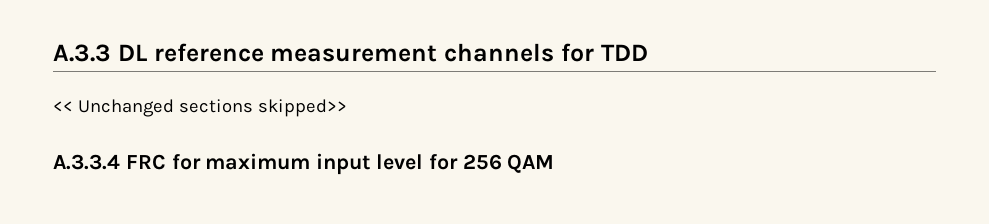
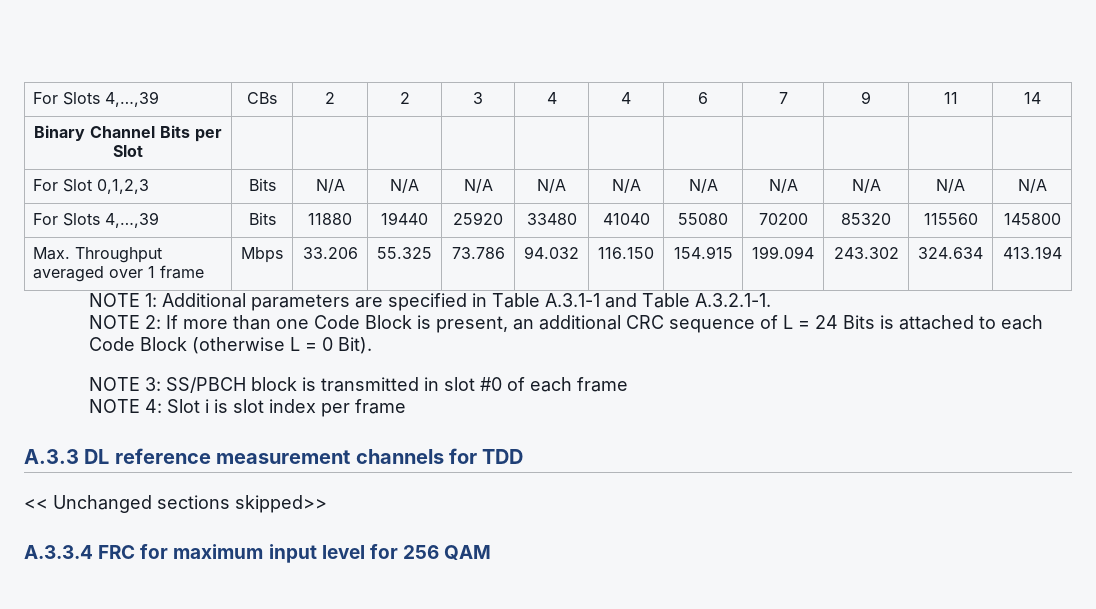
(53, 53) none -> [33,91,160,107] [246,92,277,104] [325,92,335,104] [399,92,410,104] [473,92,483,104] [546,92,557,104] [621,92,631,104] [698,92,708,104] [778,92,788,104] [861,91,871,104] [943,92,958,104] [1023,92,1041,104] [34,125,222,142] [113,145,143,157] [33,179,150,194] [248,178,276,191] [315,179,345,193] [390,179,419,193] [463,179,493,193] [537,179,566,193] [611,179,641,193] [688,179,718,193] [768,179,798,193] [851,179,881,193] [936,179,965,193] [1017,179,1047,193] [33,212,160,228] [248,212,276,225] [308,213,352,225] [381,212,428,225] [453,212,503,225] [526,213,577,225] [602,213,650,225] [678,213,728,225] [758,213,808,225] [841,213,891,225] [923,213,978,225] [1003,213,1061,225] [33,247,163,263] [33,265,205,282] [240,247,283,263] [302,247,358,259] [377,247,432,259] [451,247,505,259] [524,246,579,259] [598,247,654,259] [673,246,733,259] [752,246,814,259] [833,247,899,259] [918,247,983,259] [1002,246,1062,259] [88,293,771,311] [88,315,1043,333] [88,337,372,354] [88,377,628,393] [88,399,406,417] For Slots 4,…,39 | CBs | 2 | 2 | 3 | 4 | 4 | 6 | 7 | 9 | 11 | 14 // Binary Channel Bits per Slot | | | | | | | | | | | // For Slot 0,1,2,3 | Bits | N/A | N/A | N/A | N/A | N/A | N/A | N/A | N/A | N/A | N/A // For Slots 4,…,39 | Bits | 11880 | 19440 | 25920 | 33480 | 41040 | 55080 | 70200 | 85320 | 115560 | 145800 // Max. Throughput averaged over 1 frame | Mbps | 33.206 | 55.325 | 73.786 | 94.032 | 116.150 | 154.915 | 199.094 | 243.302 | 324.634 | 413.194 // NOTE 1: Additional parameters are specified in Table A.3.1-1 and Table A.3.2.1-1. // NOTE 2: If more than one Code Block is present, an additional CRC sequence of L = 24 Bits is attached to each Code Block (otherwise L = 0 Bit). // NOTE 3: SS/PBCH block is transmitted in slot #0 of each frame // NOTE 4: Slot i is slot index per frame //

